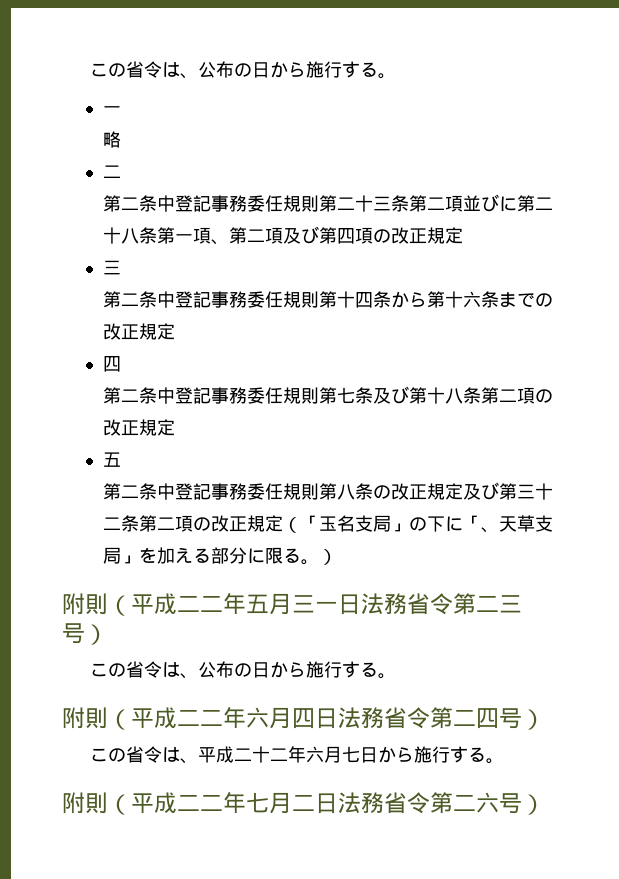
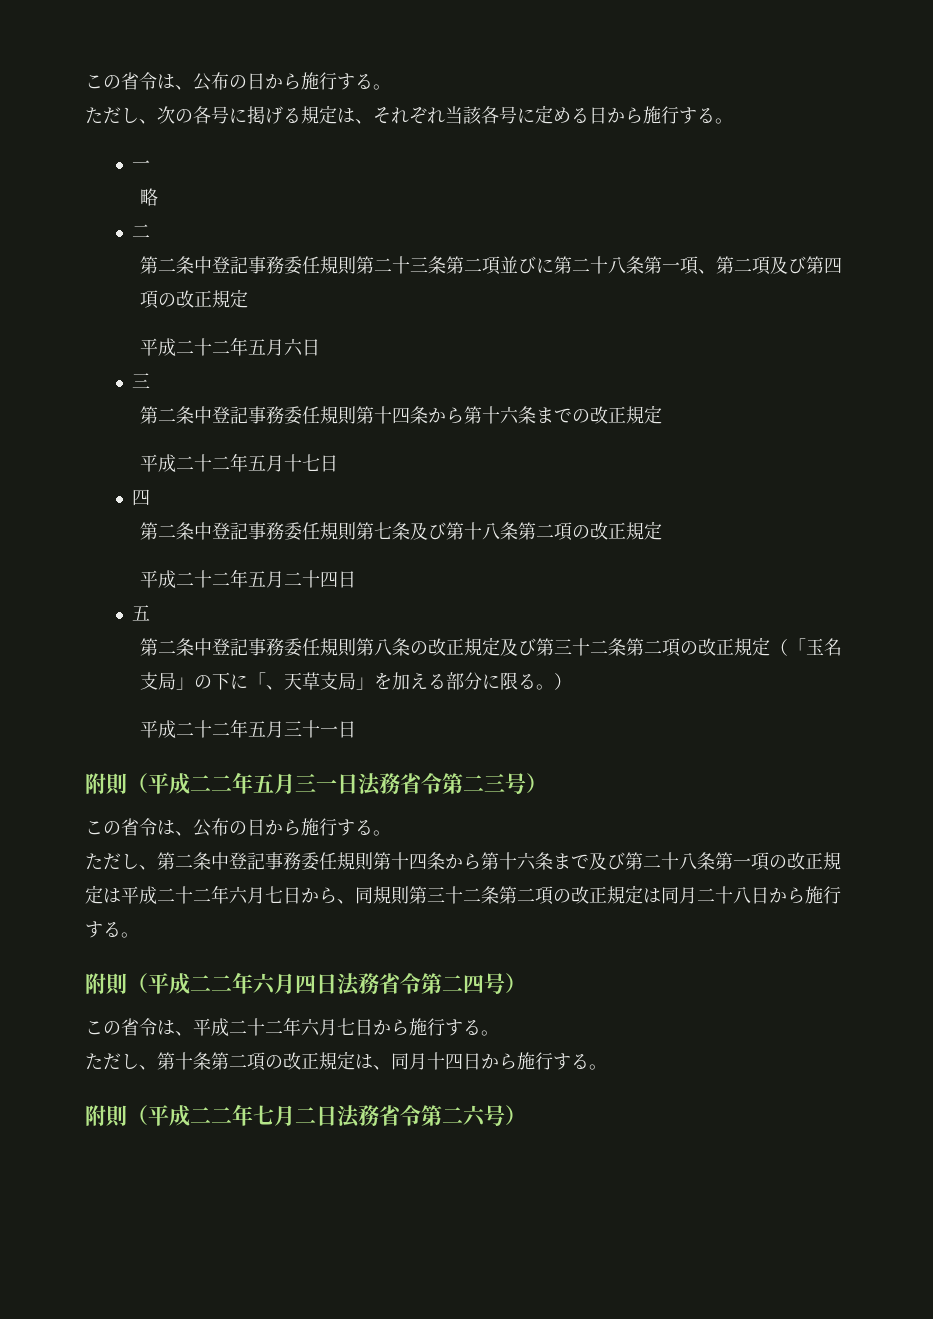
[89,61,396,79] この省令は、公布の日から施行する。 -> [85,72,391,91] [85,105,733,125] この省令は、公布の日から施行する。 // ただし、次の各号に掲げる規定は、それぞれ当該各号に定める日から施行する。
(464, 235) none -> [139,337,320,356] // 平成二十二年五月六日
(176, 331) none -> [139,453,338,472] // 平成二十二年五月十七日
(176, 427) none -> [139,569,356,588] // 平成二十二年五月二十四日
(338, 557) none -> [139,719,356,738] // 平成二十二年五月三十一日
(396, 676) none -> [85,852,841,871] [85,885,841,905] [85,921,139,938] // ただし、第二条中登記事務委任規則第十四条から第十六条まで及び第二十八条第一項の改正規定は平成二十二年六月七日から、同規則第三十二条第二項の改正規定は同月二十八日から施行する。
(504, 761) none -> [85,1051,607,1071] // ただし、第十条第二項の改正規定は、同月十四日から施行する。

